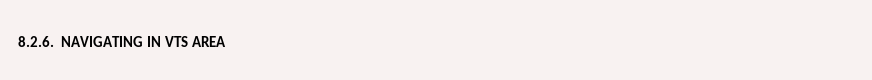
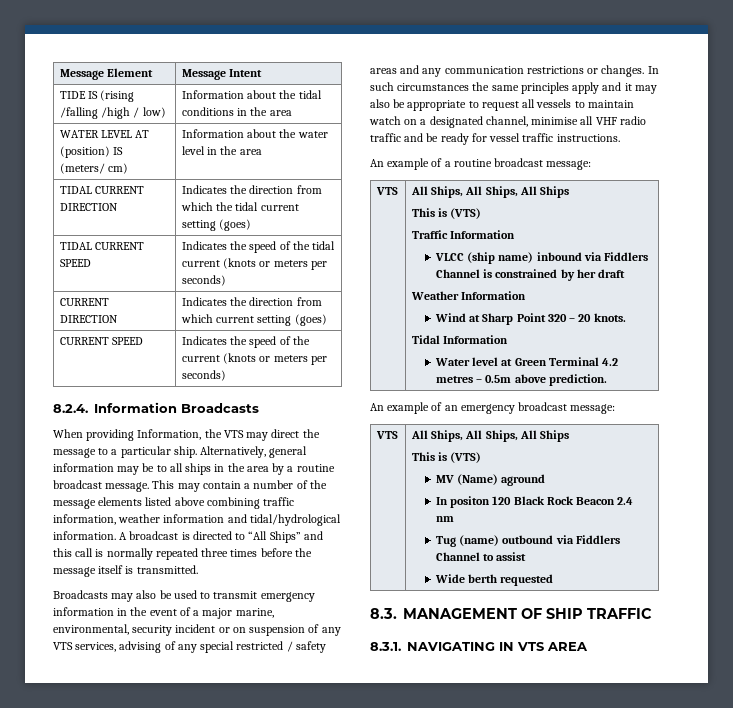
[18,36,54,47] 8.2.6. -> [59,68,154,80] [181,69,263,80] [59,90,135,102] [59,107,166,119] [181,90,322,99] [181,107,292,116] [59,130,150,138] [59,146,124,158] [59,163,129,174] [181,129,328,138] [181,146,262,155] [59,186,145,194] [59,203,118,211] [181,185,322,194] [180,202,299,211] [181,219,252,231] [59,242,145,250] [59,259,91,267] [181,241,336,253] [181,258,327,270] [181,275,226,286] [59,298,109,306] [59,315,118,323] [181,297,322,306] [180,314,327,326] [59,337,144,345] [181,336,310,348] [181,353,327,365] [181,370,226,381] [53,402,259,413] [53,429,320,441] [53,446,308,458] [53,463,335,475] [53,480,327,492] [53,497,295,509] [53,514,341,526] [53,531,323,543] [53,548,312,560] [53,565,198,577] [53,590,315,602] [53,607,274,619] [53,624,341,636] [53,641,326,653] [370,65,659,77] [370,82,657,94] [370,99,634,111] [369,116,646,128] [370,133,620,145] [370,158,592,170] [375,187,398,195] [410,186,570,198] [411,208,482,219] [411,230,516,239] [434,252,649,264] [435,269,626,281] [410,291,527,300] [434,313,626,325] [411,335,509,344] [434,357,619,366] [435,374,607,386] [370,402,616,414] [375,431,398,439] [410,430,570,442] [411,452,482,463] [435,474,546,486] [435,496,634,508] [435,516,454,522] [435,535,620,547] [435,552,527,561] [434,574,554,586] [370,608,652,619] [370,642,401,651] Message Element | Message Intent // TIDE IS (rising /falling /high / low) | Information about the tidal conditions in the area // WATER LEVEL AT (position) IS (meters/ cm) | Information about the water level in the area // TIDAL CURRENT DIRECTION | Indicates the direction from which the tidal current setting (goes) // TIDAL CURRENT SPEED | Indicates the speed of the tidal current (knots or meters per seconds) // CURRENT DIRECTION | Indicates the direction from which current setting (goes) // CURRENT SPEED | Indicates the speed of the current (knots or meters per seconds) // 8.2.4. Information Broadcasts // When providing Information, the VTS may direct the message to a particular ship. Alternatively, general information may be to all ships in the area by a routine broadcast message. This may contain a number of the message elements listed above combining traffic information, weather information and tidal/hydrological information. A broadcast is directed to “All Ships” and this call is normally repeated three times before the message itself is transmitted. // Broadcasts may also be used to transmit emergency information in the event of a major marine, environmental, security incident or on suspension of any VTS services, advising of any special restricted / safety areas and any communication restrictions or changes. In such circumstances the same principles apply and it may also be appropriate to request all vessels to maintain watch on a designated channel, minimise all VHF radio traffic and be ready for vessel traffic instructions. // An example of a routine broadcast message: // VTS | All Ships, All Ships, All Ships // This is (VTS) // Traffic Information // VLCC (ship name) inbound via Fiddlers Channel is constrained by her draft // Weather Information // Wind at Sharp Point 320 – 20 knots. // Tidal Information // Water level at Green Terminal 4.2 metres – 0.5m above prediction. // An example of an emergency broadcast message: // VTS | All Ships, All Ships, All Ships // This is (VTS) // MV (Name) aground // In positon 120 Black Rock Beacon 2.4 nm // Tug (name) outbound via Fiddlers Channel to assist // Wide berth requested // 8.3. MANAGEMENT OF SHIP TRAFFIC // 8.3.1.

